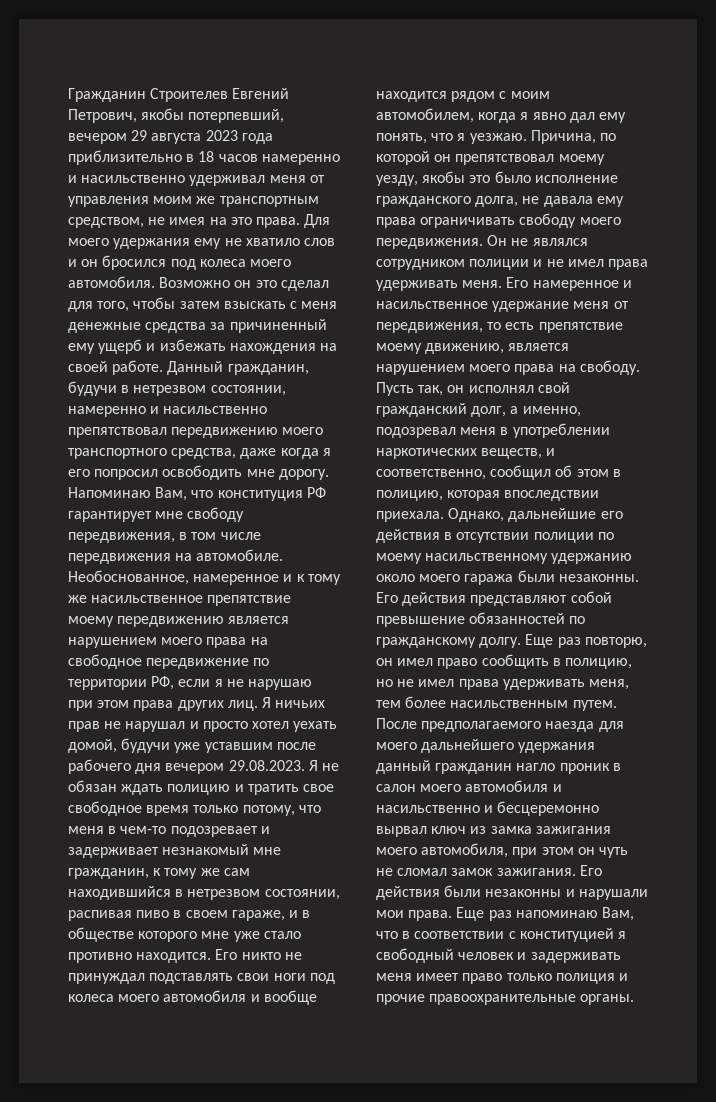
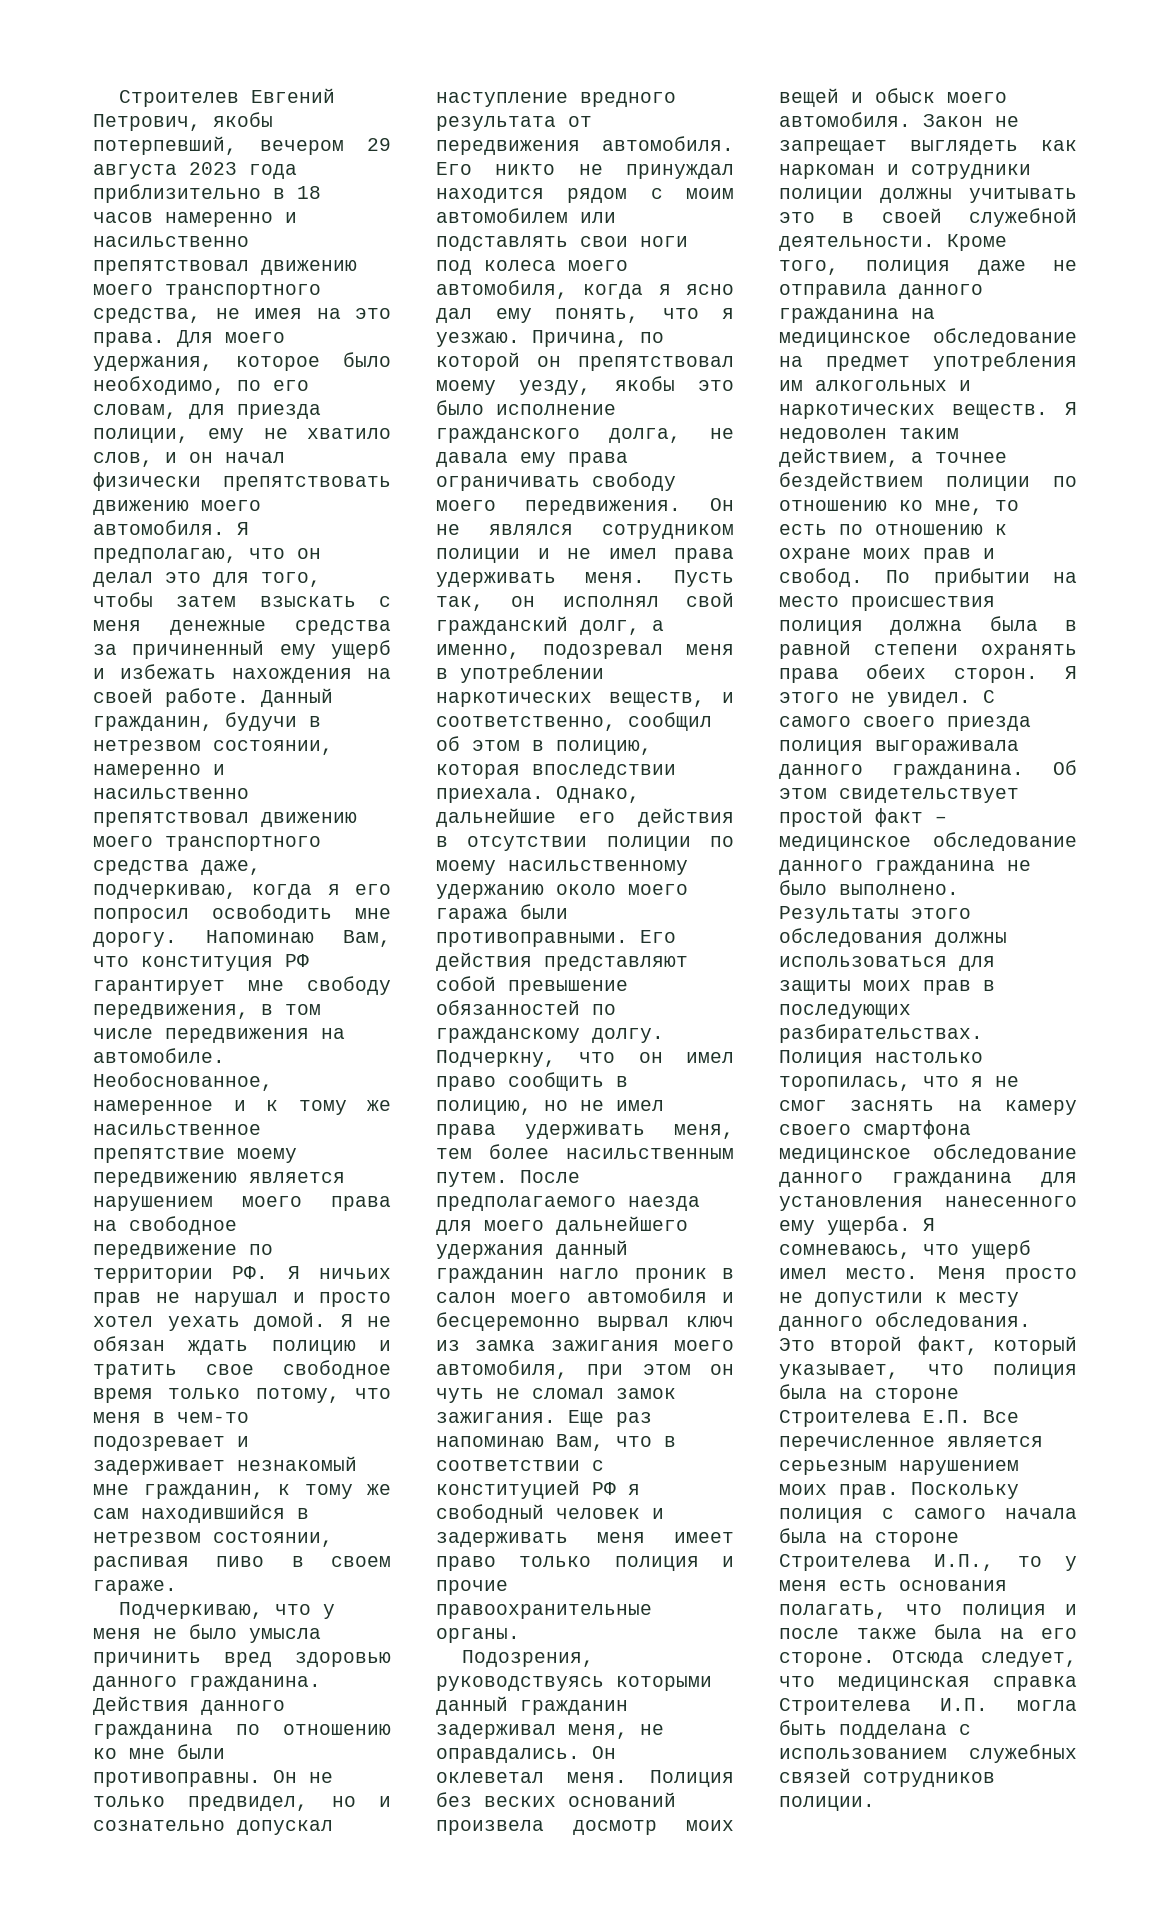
[68,88,146,102] Гражданин -> (119, 98) none
[189,175,325,186] [68,196,319,207] [68,217,144,228] удерживал меня от управления моим же транспортным средством, -> [93,260,357,275] [93,284,321,299] [93,308,201,323] препятствовал движению моего транспортного средства,
[113,238,191,249] удержания -> [93,352,391,371] [93,376,309,395] [93,404,321,419] [93,428,189,443] удержания, которое было необходимо, по его словам, для приезда полиции,
[303,238,335,246] слов -> [93,452,153,467] слов,
[102,255,291,270] [68,276,329,291] бросился под колеса моего автомобиля. Возможно он это сделал -> [225,452,285,463] [93,472,391,491] [93,500,261,515] [93,520,249,535] [93,548,321,563] [93,572,201,587] начал физически препятствовать движению моего автомобиля. Я предполагаю, что он делал это
[171,427,324,438] [68,448,277,459] передвижению моего транспортного средства, даже -> [261,812,357,827] [93,836,321,851] [93,860,261,875] [93,884,237,899] движению моего транспортного средства даже, подчеркиваю,
[151,676,312,690] [68,700,258,711] РФ, если я не нарушаю при этом права других лиц. -> [232,1266,269,1279] РФ.
[68,738,316,753] [68,759,305,774] домой, будучи уже уставшим после рабочего дня вечером 29.08.2023. -> [254,1312,326,1331] домой.
[231,910,311,921] [68,927,301,942] [68,949,302,963] [68,973,145,984] гараже, и в обществе которого мне уже стало противно находится. Его никто не принуждал -> [93,1580,177,1595] [119,1602,336,1619] [93,1624,321,1643] [93,1652,391,1667] [93,1676,321,1691] [93,1696,285,1715] [93,1724,391,1739] [93,1744,225,1759] [93,1770,333,1787] [93,1796,391,1811] [93,1820,333,1835] [436,92,676,107] [436,116,592,131] [436,136,734,155] [436,162,734,179] [436,188,734,203] [436,208,616,223] гараже. // Подчеркиваю, что у меня не было умысла причинить вред здоровью данного гражданина. Действия данного гражданина по отношению ко мне были противоправны. Он не только предвидел, но и сознательно допускал наступление вредного результата от передвижения автомобиля. Его никто не принуждал находится рядом с моим автомобилем или
[163,990,317,1005] [376,91,550,102] [376,108,566,123] автомобиля и вообще находится рядом с моим автомобилем, когда я явно -> [436,280,734,299] автомобиля, когда я ясно
[506,277,632,291] [376,301,629,312] [376,322,623,333] [376,343,570,354] [376,360,640,375] Его намеренное и насильственное удержание меня от передвижения, то есть препятствие моему движению, является нарушением моего права на свободу. -> (645, 577) none
[558,574,639,582] незаконны. -> [436,932,628,947] противоправными.
[525,634,647,648] Еще раз повторю, -> [436,1050,616,1067] Подчеркну, что
[376,805,494,813] насильственно и -> (734, 1297) none
[579,865,602,876] [376,885,648,900] [376,910,453,921] Его действия были незаконны и нарушали мои права. -> (556, 1417) none
(614, 935) none -> [592,1482,616,1495] РФ
(635, 999) none -> [462,1650,595,1667] [436,1676,712,1691] [436,1696,628,1715] [436,1724,664,1739] [436,1746,616,1763] [436,1770,734,1787] [436,1792,676,1807] [436,1820,734,1835] [779,88,1007,107] [779,112,1019,127] [779,140,1077,155] [779,164,1031,179] [779,188,1077,203] [779,208,1077,227] [779,234,1007,251] [779,260,1077,275] [779,284,983,299] [779,308,935,323] [779,328,1077,347] [779,352,1077,371] [779,380,971,391] [779,402,1077,419] [779,428,959,443] [779,448,1007,467] [779,472,1077,491] [779,500,1019,515] [779,524,1007,535] [779,548,995,563] [779,568,1077,587] [779,596,995,611] [779,616,1077,635] [779,640,1077,659] [779,664,1077,683] [779,690,995,707] [779,716,1031,731] [779,740,1019,755] [779,760,1077,779] [779,788,1019,803] [779,808,947,827] [779,832,1077,851] [779,860,1031,875] [779,880,959,895] [779,906,971,923] [779,928,1007,947] [779,956,995,971] [779,980,995,995] [779,1004,911,1019] [779,1024,983,1043] [779,1050,983,1067] [779,1076,1019,1091] [779,1100,1077,1115] [779,1120,971,1139] [779,1144,1077,1163] [779,1172,1077,1187] [779,1196,1077,1211] [779,1216,935,1235] [779,1240,1031,1259] [779,1266,1077,1283] [779,1292,1019,1307] [779,1312,1031,1331] [779,1336,1077,1355] [779,1364,1077,1379] [779,1384,959,1403] [779,1410,1019,1427] [779,1436,1043,1451] [779,1460,1019,1475] [779,1482,1019,1499] [779,1508,1077,1523] [779,1528,959,1547] [779,1554,1077,1571] [779,1580,1007,1591] [779,1604,1077,1619] [779,1624,1077,1639] [779,1650,1077,1667] [779,1676,1077,1691] [779,1698,1077,1715] [779,1720,971,1739] [779,1744,1077,1763] [779,1768,995,1787] [779,1796,875,1811] // Подозрения, руководствуясь которыми данный гражданин задерживал меня, не оправдались. Он оклеветал меня. Полиция без веских оснований произвела досмотр моих вещей и обыск моего автомобиля. Закон не запрещает выглядеть как наркоман и сотрудники полиции должны учитывать это в своей служебной деятельности. Кроме того, полиция даже не отправила данного гражданина на медицинское обследование на предмет употребления им алкогольных и наркотических веществ. Я недоволен таким действием, а точнее бездействием полиции по отношению ко мне, то есть по отношению к охране моих прав и свобод. По прибытии на место происшествия полиция должна была в равной степени охранять права обеих сторон. Я этого не увидел. С самого своего приезда полиция выгораживала данного гражданина. Об этом свидетельствует простой факт – медицинское обследование данного гражданина не было выполнено. Результаты этого обследования должны использоваться для защиты моих прав в последующих разбирательствах. Полиция настолько торопилась, что я не смог заснять на камеру своего смартфона медицинское обследование данного гражданина для установления нанесенного ему ущерба. Я сомневаюсь, что ущерб имел место. Меня просто не допустили к месту данного обследования. Это второй факт, который указывает, что полиция была на стороне Строителева Е.П. Все перечисленное является серьезным нарушением моих прав. Поскольку полиция с самого начала была на стороне Строителева И.П., то у меня есть основания полагать, что полиция и после также была на его стороне. Отсюда следует, что медицинская справка Строителева И.П. могла быть подделана с использованием служебных связей сотрудников полиции.

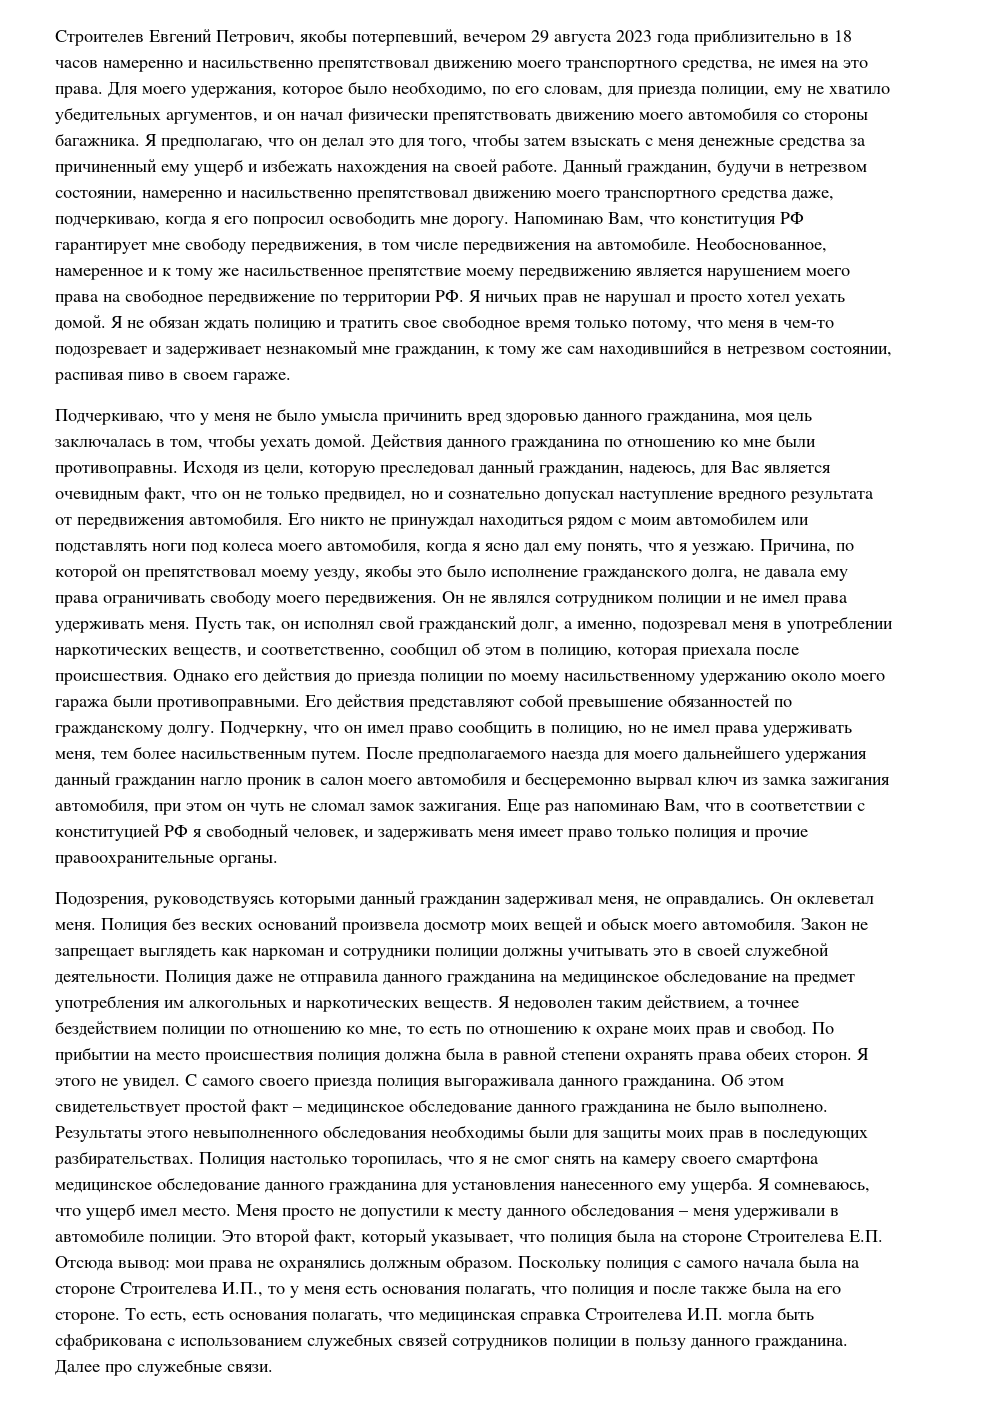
[93,452,153,467] слов, -> [55,107,258,124] убедительных аргументов,
[93,520,225,535] автомобиля. -> [688,107,868,124] [55,133,140,146] автомобиля со стороны багажника.
[189,1676,321,1691] гражданина. -> [647,413,812,425] [55,434,366,451] гражданина, моя цель заключалась в том, чтобы уехать домой.
[273,1770,297,1783] Он -> [183,460,831,477] [55,487,241,503] Исходя из цели, которую преследовал данный гражданин, надеюсь, для Вас является очевидным факт, что он
[436,188,544,203] находится -> [479,517,564,528] находиться
[580,236,628,247] свои -> (147, 548) none
[532,764,676,779] [436,786,640,803] [436,808,734,827] [436,836,588,851] впоследствии приехала. Однако, дальнейшие его действия в отсутствии -> [682,647,799,659] [55,668,416,685] приехала после происшествия. Однако его действия до приезда
[674,1340,734,1351] моего -> (890, 781) none
[556,1508,640,1519] человек -> [293,829,359,840] человек,
[947,234,1007,251] [779,260,951,275] Кроме того, полиция -> [165,970,232,985] Полиция
[779,928,1007,947] [779,956,947,967] обследования должны использоваться -> [193,1125,569,1141] невыполненного обследования необходимы были
[850,1100,935,1111] заснять -> [554,1156,595,1164] снять
[875,1312,1031,1331] обследования. -> [571,1203,839,1220] [55,1229,217,1245] обследования – меня удерживали в автомобиле полиции.
[983,1410,1019,1423] [779,1436,1043,1451] [779,1460,1019,1475] [779,1484,899,1499] Все перечисленное является серьезным нарушением моих прав. -> [55,1255,513,1272] Отсюда вывод: мои права не охранялись должным образом.
[892,1650,1077,1667] Отсюда следует, -> [125,1308,383,1323] То есть, есть основания полагать,
[839,1724,947,1739] подделана -> [55,1333,163,1350] сфабрикована
[779,1796,875,1811] полиции. -> [553,1338,848,1350] [55,1359,273,1376] полиции в пользу данного гражданина. Далее про служебные связи.

